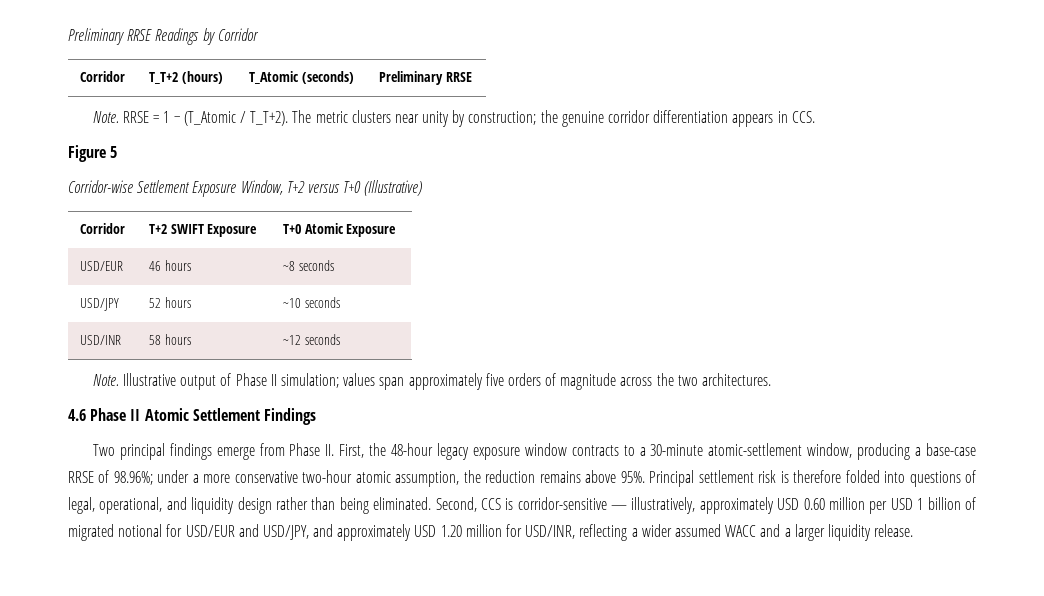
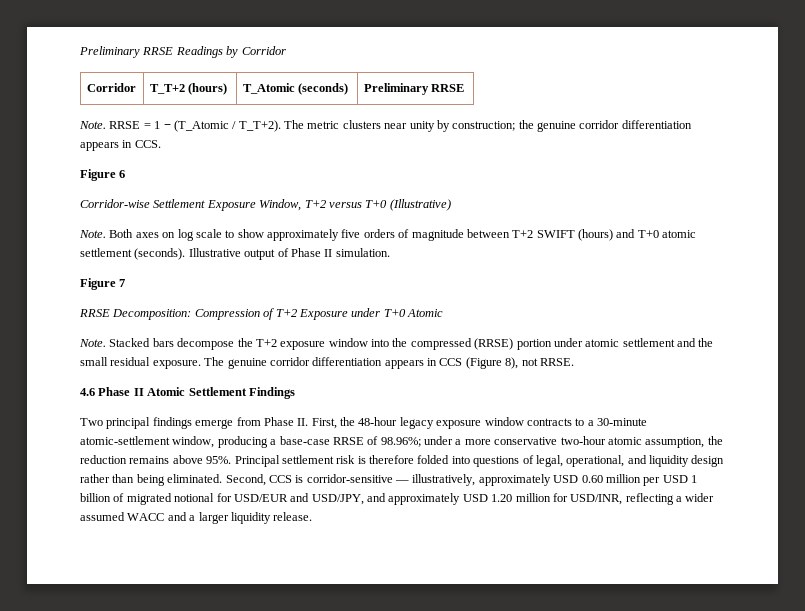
[110,146,118,158] 5 -> [119,170,126,178] 6
[79,223,125,234] [148,224,258,237] [282,223,397,237] [79,261,123,271] [148,260,191,271] [282,260,334,271] [79,298,119,311] [148,297,191,308] [282,297,340,308] [79,335,121,345] [148,334,191,345] [282,334,340,345] [92,374,119,386] // Corridor | T+2 SWIFT Exposure | T+0 Atomic Exposure // USD/EUR | 46 hours | ~8 seconds // USD/JPY | 52 hours | ~10 seconds // USD/INR | 58 hours | ~12 seconds // Note. -> [79,229,697,241] [80,248,186,260] // Note. Both axes on log scale to show approximately five orders of magnitude between T+2 SWIFT (hours) and T+0 atomic settlement (seconds).
[281,373,772,390] simulation; values span approximately five orders of magnitude across the two architectures. -> [335,248,390,257] [80,278,126,290] [79,308,443,320] [79,338,714,350] [80,357,574,369] simulation. // Figure 7 // RRSE Decomposition: Compression of T+2 Exposure under T+0 Atomic // Note. Stacked bars decompose the T+2 exposure window into the compressed (RRSE) portion under atomic settlement and the small residual exposure. The genuine corridor differentiation appears in CCS (Figure 8), not RRSE.

